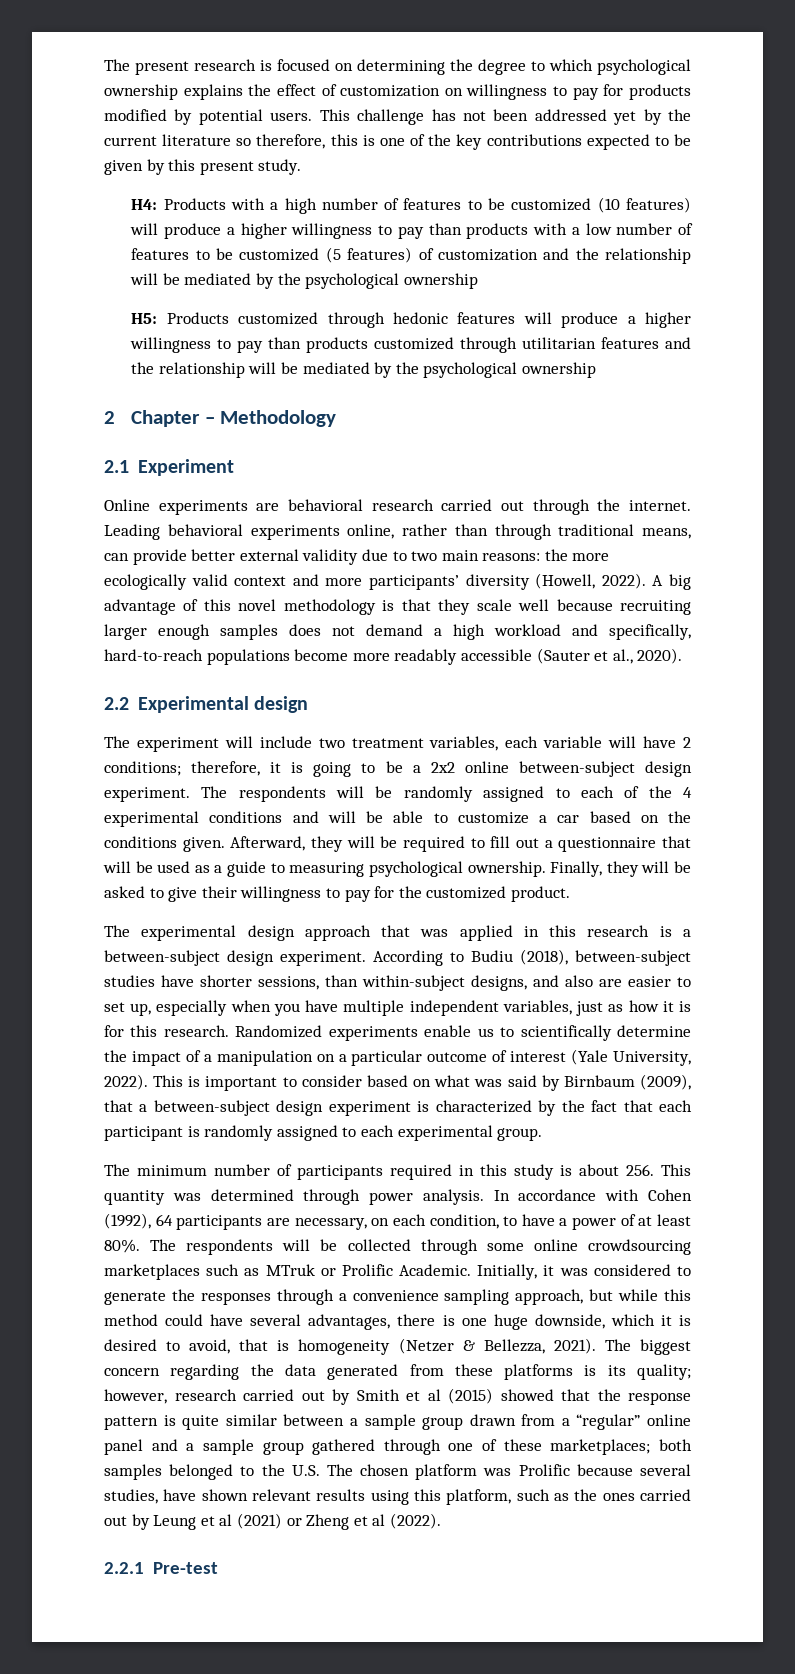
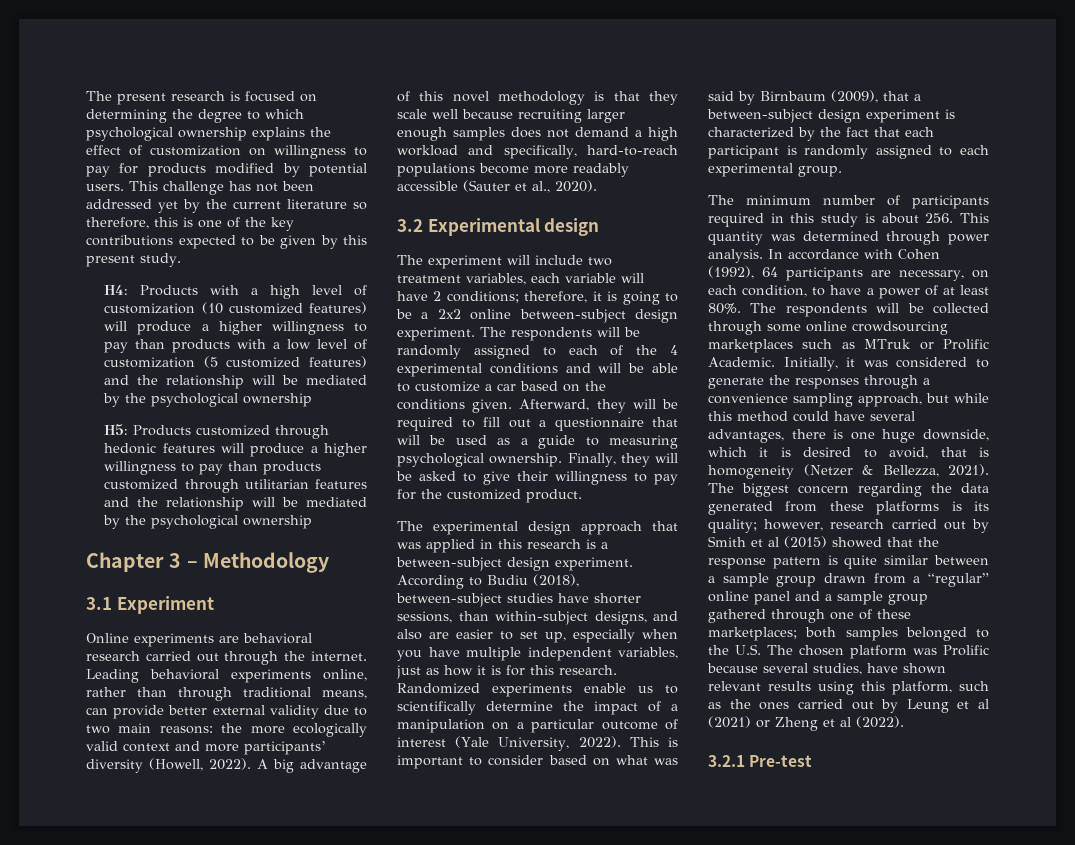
[321,197,620,213] number of features to be customized (10 -> [312,285,367,296] [104,302,303,314] level of customization (10 customized
[616,223,693,235] [131,247,538,263] number of features to be customized (5 features) of customization -> [317,339,367,350] [104,356,367,368] level of customization (5 customized features)
[104,410,201,427] 2 Chapter -> [86,552,182,572] Chapter 3
[104,460,129,473] 2.1 -> [86,597,112,610] 3.1
[104,697,129,710] 2.2 -> [397,219,423,232] 3.2
[104,1562,144,1574] 2.2.1 -> [708,755,745,767] 3.2.1

